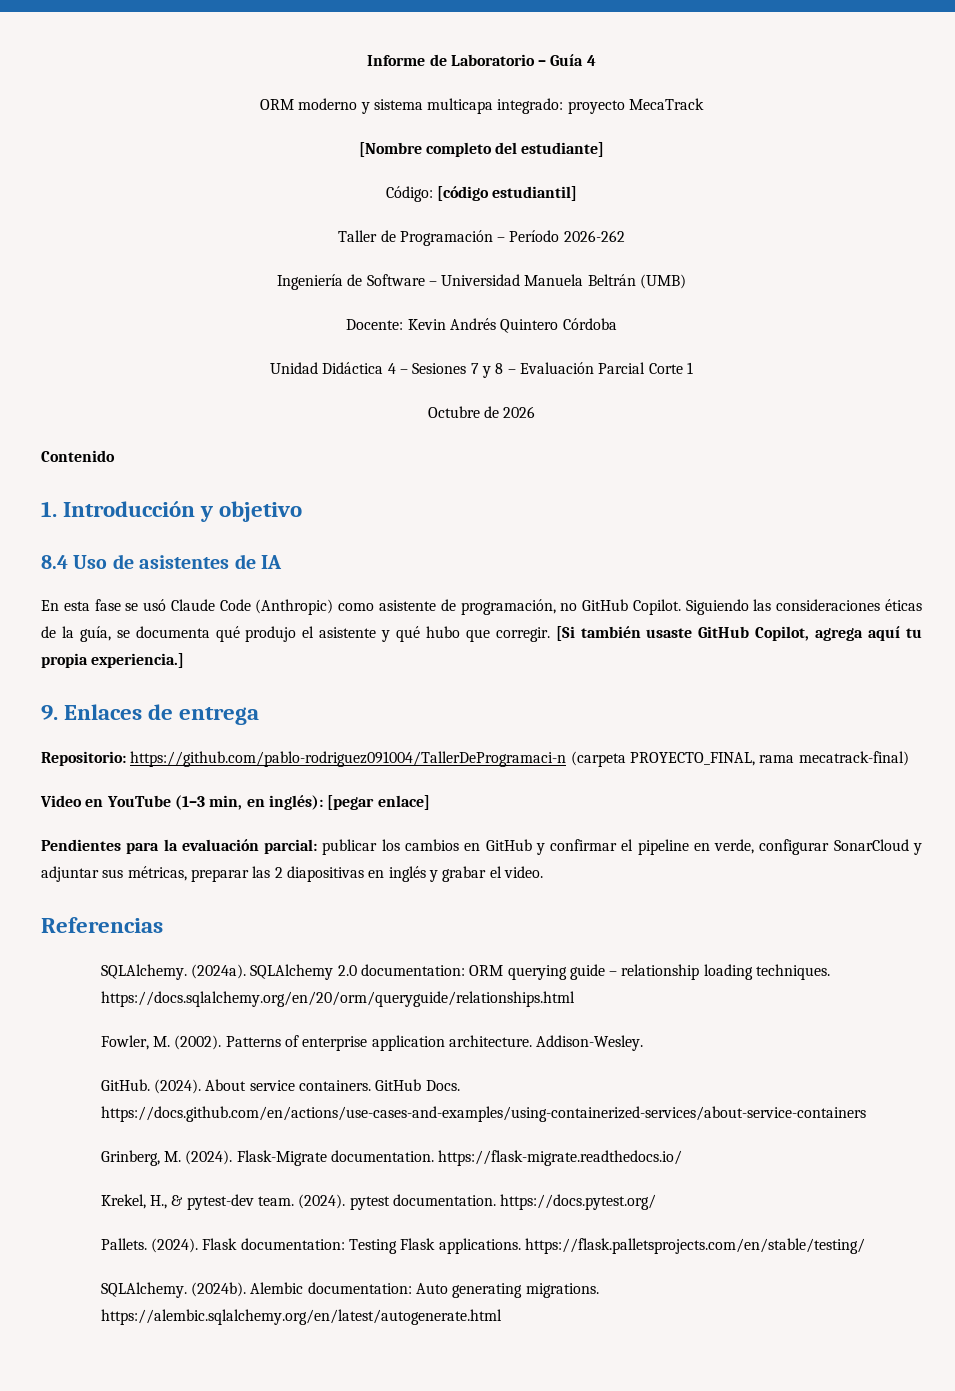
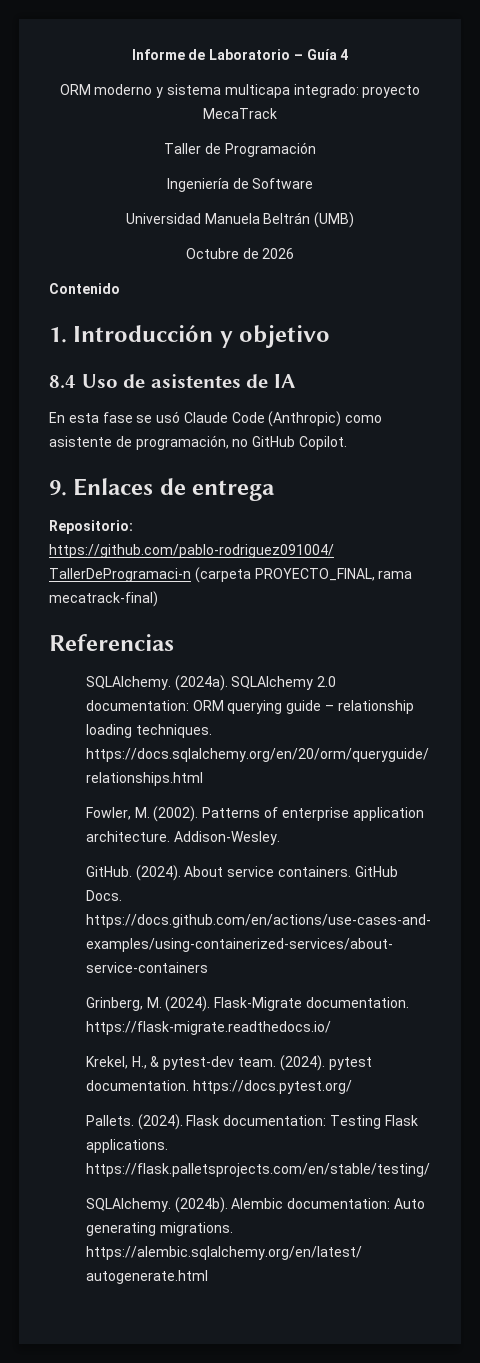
[358,142,605,157] [385,186,578,202] // [Nombre completo del estudiante] // Código: [código estudiantil] -> (277, 113) none
[497,230,625,242] – Período 2026-262 -> (316, 149) none
[428,281,437,286] – -> (314, 183) //
[346,318,617,333] [270,362,693,378] // Docente: Kevin Andrés Quintero Córdoba // Unidad Didáctica 4 – Sesiones 7 y 8 – Evaluación Parcial Corte 1 -> (355, 220) none
[685,599,923,615] [41,626,923,642] [41,653,185,668] Siguiendo las consideraciones éticas de la guía, se documenta qué produjo el asistente y qué hubo que corregir. [Si también usaste GitHub Copilot, agrega aquí tu propia experiencia.] -> (347, 443) none
[40,795,430,810] [41,839,923,855] [41,866,543,882] // Video en YouTube (1–3 min, en inglés): [pegar enlace] // Pendientes para la evaluación parcial: publicar los cambios en GitHub y confirmar el pipeline en verde, configurar SonarCloud y adjuntar sus métricas, preparar las 2 diapositivas en inglés y grabar el video. -> (158, 599) none

